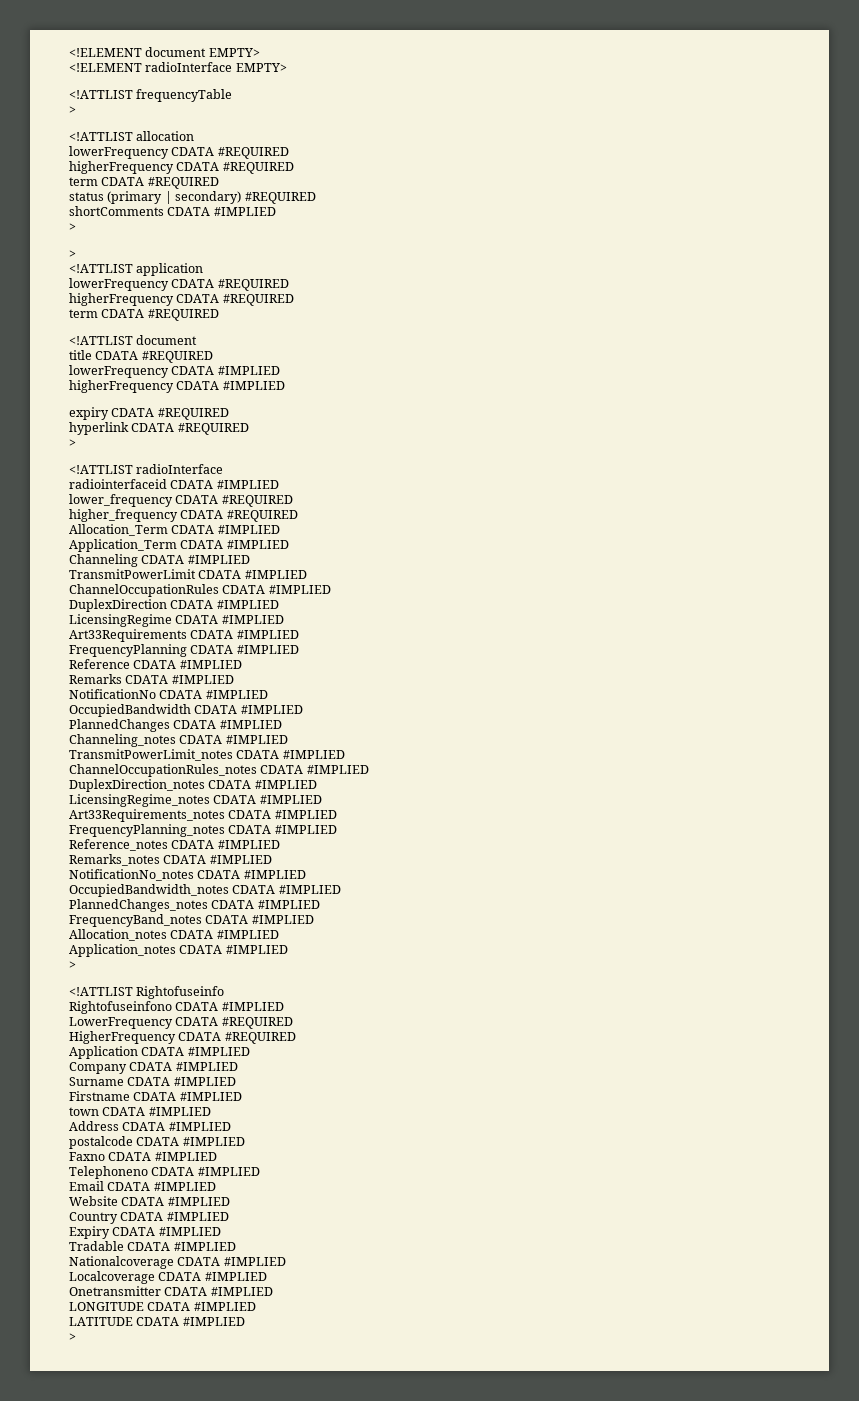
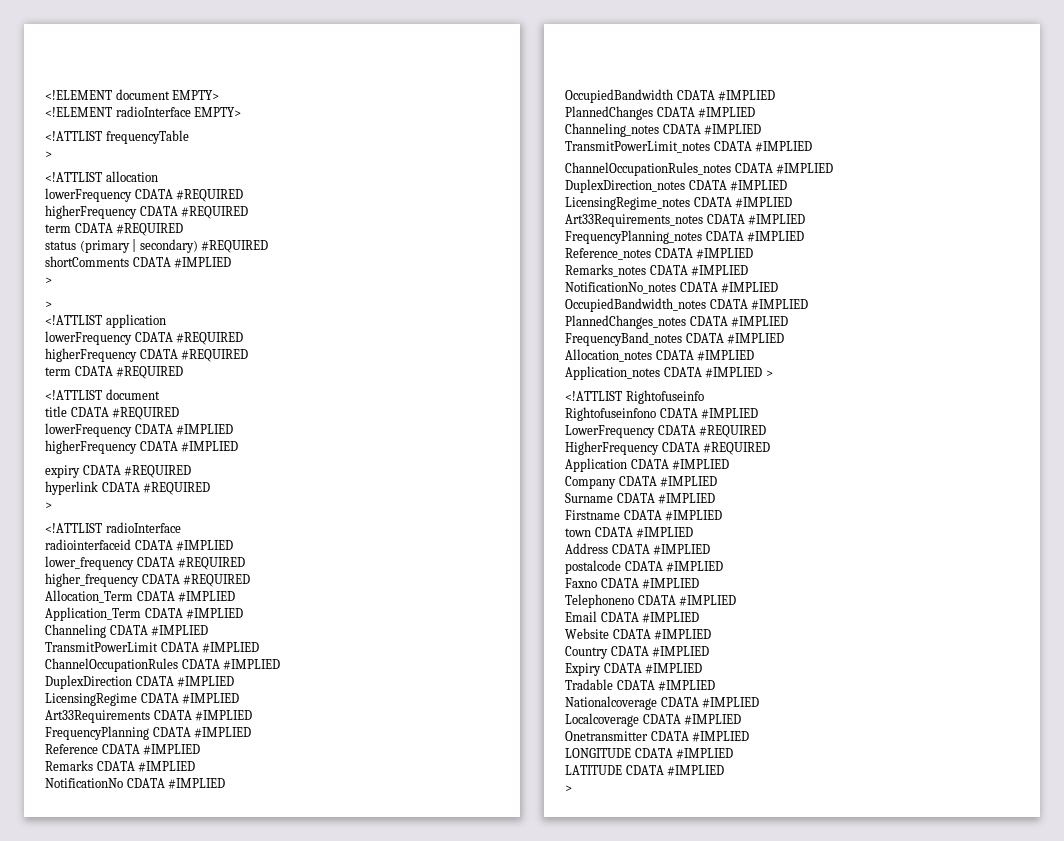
(288, 949) // -> (763, 372) none

